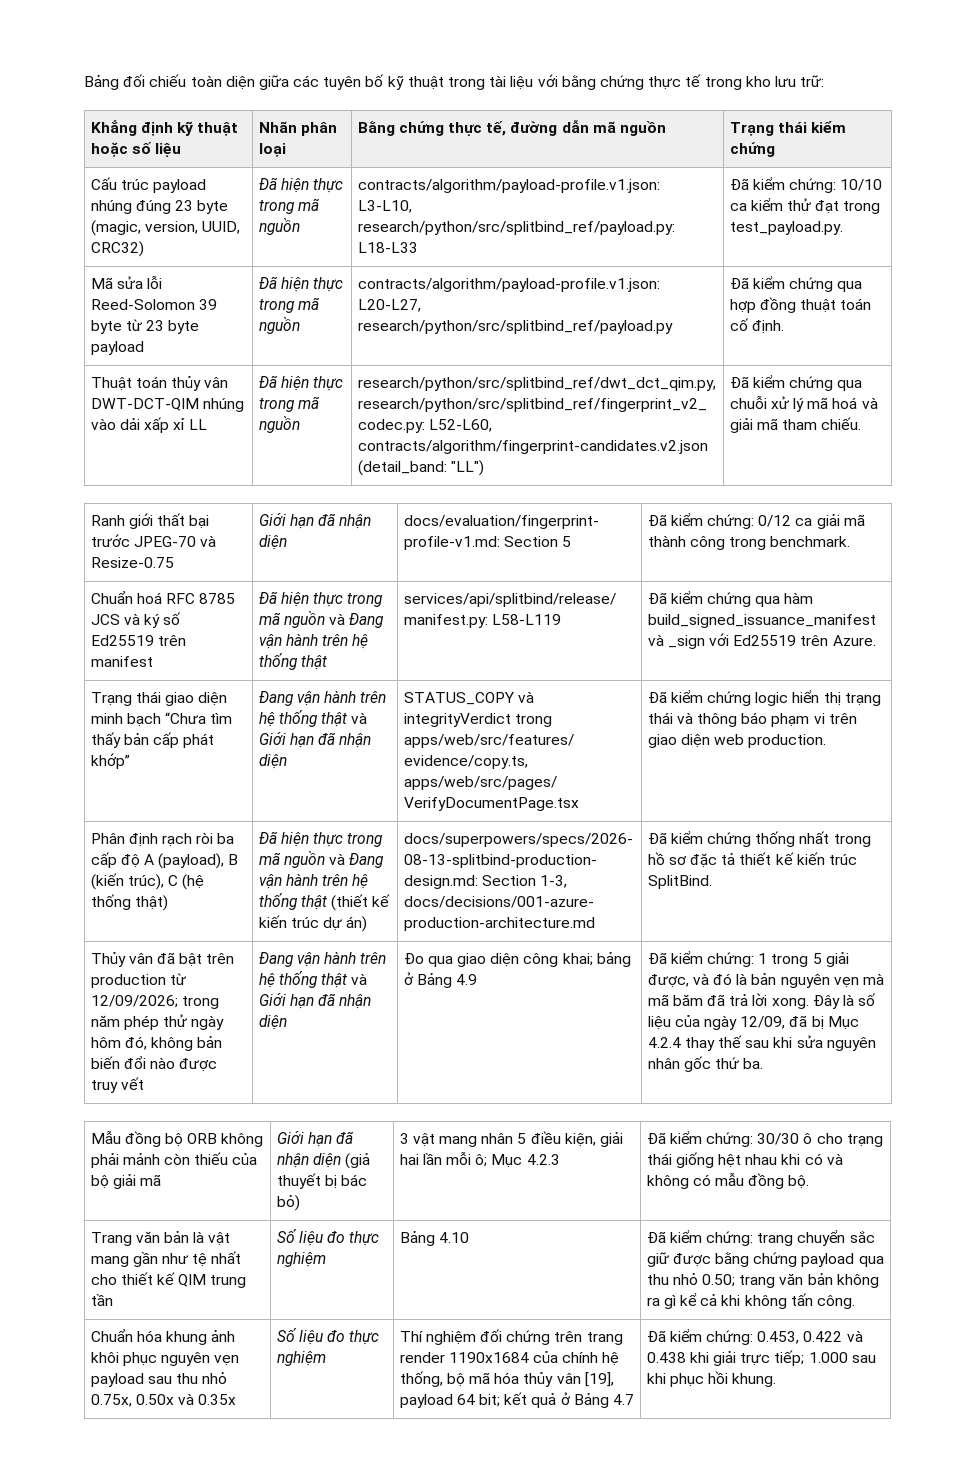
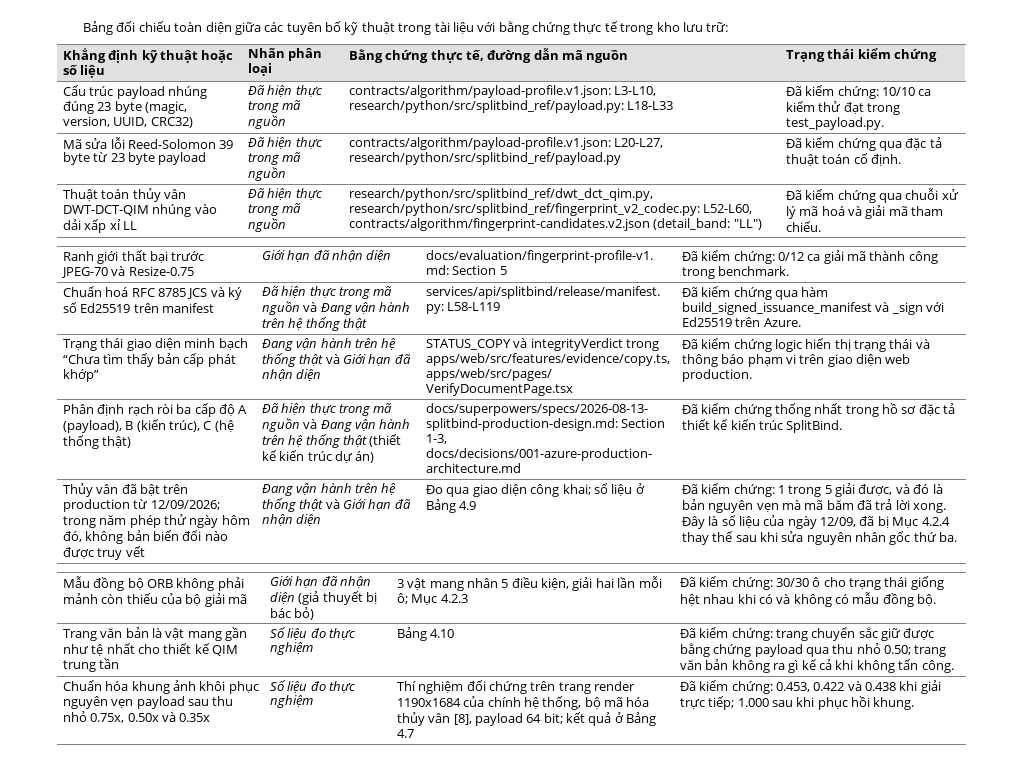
[729,297,796,313] hợp đồng -> [905,137,942,150] đặc tả
[596,952,631,967] bảng -> [594,483,633,496] số liệu
[584,1372,614,1387] [19], -> [453,714,472,725] [8],

